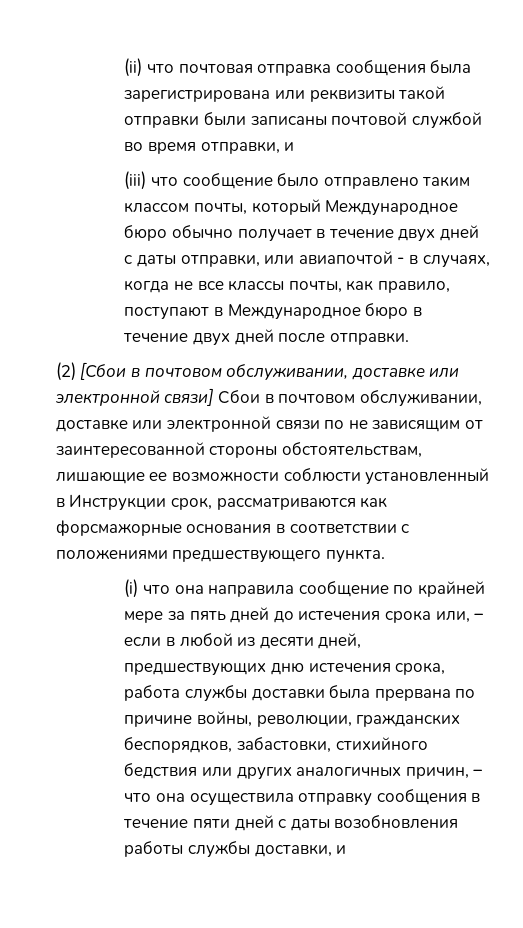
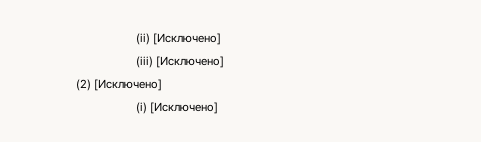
[146,60,472,76] [124,86,446,102] [124,112,482,129] [124,141,295,154] [124,171,471,190] [124,199,459,216] [124,225,479,242] [124,251,490,268] [124,280,450,293] [124,303,422,320] [123,329,409,346] [55,362,460,381] [54,388,482,407] [55,416,483,432] [55,442,423,458] [54,468,490,485] [55,494,388,511] [55,520,411,536] [55,549,386,563] [124,579,485,598] [124,607,485,623] [124,633,362,649] [124,662,446,676] [124,685,476,702] [124,711,461,727] [124,737,428,753] [124,763,484,780] [124,789,481,806] [123,815,459,831] [124,841,347,858] что почтовая отправка сообщения была зарегистрирована или реквизиты такой отправки были записаны почтовой службой во время отправки, и // (iii) что сообщение было отправлено таким классом почты, который Международное бюро обычно получает в течение двух дней с даты отправки, или авиапочтой - в случаях, когда не все классы почты, как правило, поступают в Международное бюро в течение двух дней после отправки. // (2) [Сбои в почтовом обслуживании, доставке или электронной связи] Сбои в почтовом обслуживании, доставке или электронной связи по не зависящим от заинтересованной стороны обстоятельствам, лишающие ее возможности соблюсти установленный в Инструкции срок, рассматриваются как форсмажорные основания в соответствии с положениями предшествующего пункта. // (i) что она направила сообщение по крайней мере за пять дней до истечения срока или, – если в любой из десяти дней, предшествующих дню истечения срока, работа службы доставки была прервана по причине войны, революции, гражданских беспорядков, забастовки, стихийного бедствия или других аналогичных причин, – что она осуществила отправку сообщения в течение пяти дней с даты возобновления работы службы доставки, и -> [153,33,222,45] [136,56,225,68] [76,79,163,91] [136,102,219,114] [Исключено] // (iii) [Исключено] // (2) [Исключено] // (i) [Исключено]

